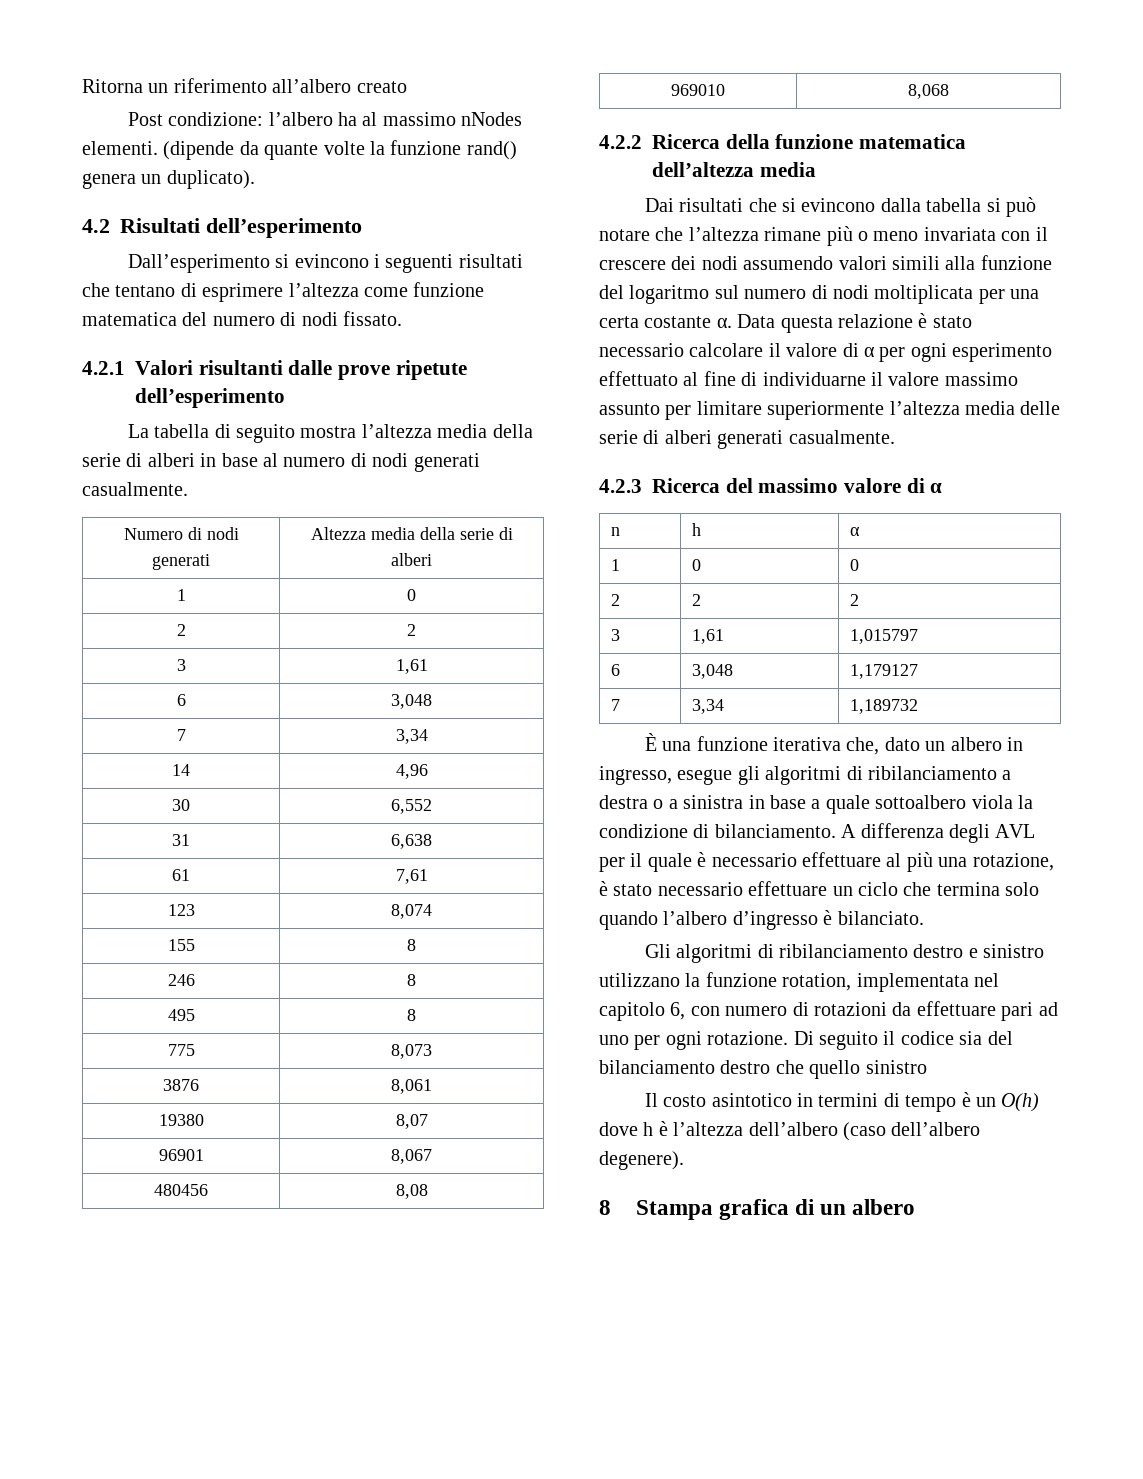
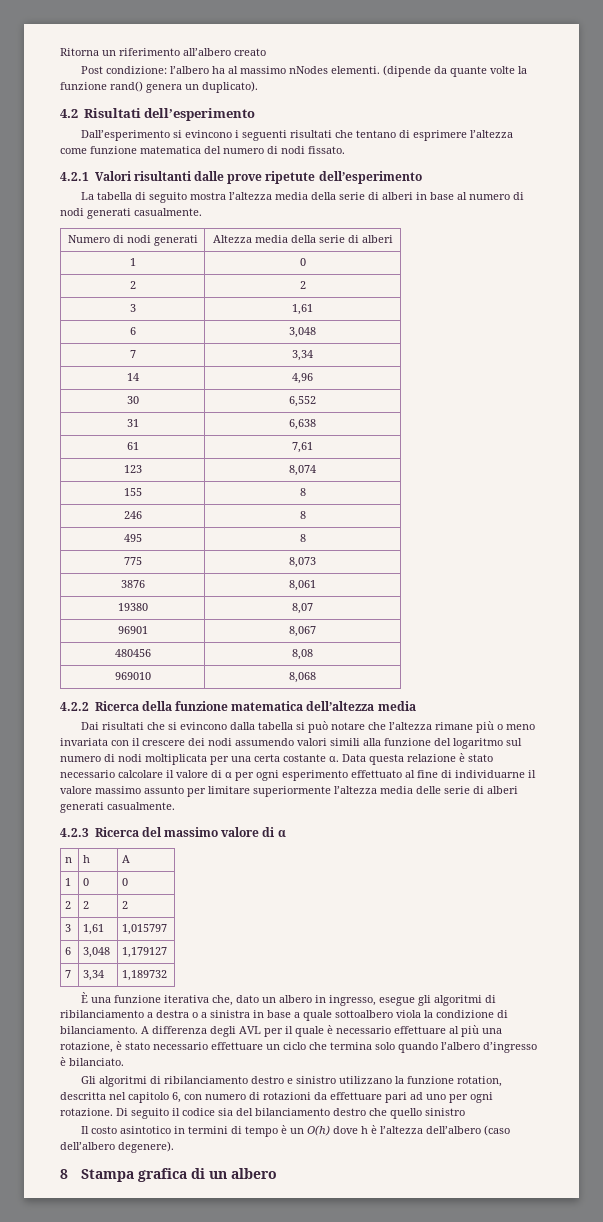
[850,527,861,536] α -> [122,855,131,863] Α
[856,973,969,992] implementata -> [60,1092,106,1100] descritta

